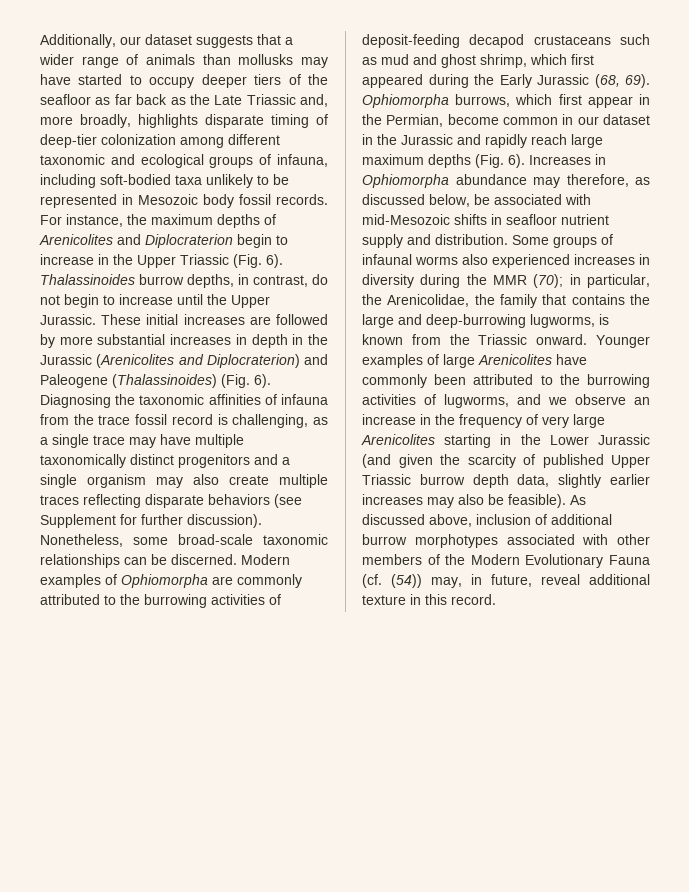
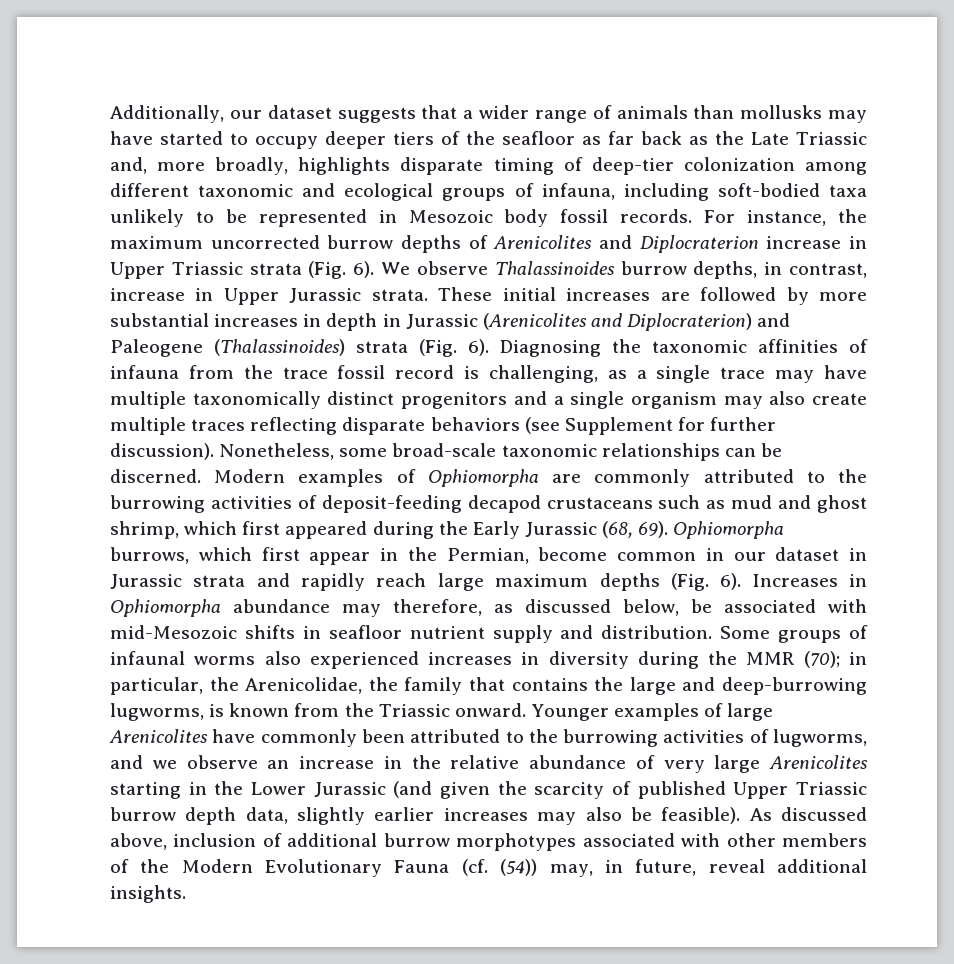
(213, 219) none -> [210,235,394,249] uncorrected burrow
[237,234,288,248] [40,254,283,268] begin to increase in the Upper Triassic (Fig. 6). -> [766,236,867,249] [110,261,488,279] increase in Upper Triassic strata (Fig. 6). We observe
[312,274,328,285] [40,294,270,308] [40,314,96,325] do not begin to increase until the Upper Jurassic. -> [110,288,428,305] increase in Upper Jurassic strata.
[308,334,329,345] the -> (401, 320) none
(217, 381) none -> [356,341,408,353] strata
[377,134,453,145] the Jurassic -> [110,574,246,589] Jurassic strata
[459,414,522,428] frequency -> [450,755,626,769] relative abundance
[362,594,496,605] texture in this record. -> [110,885,186,903] insights.

